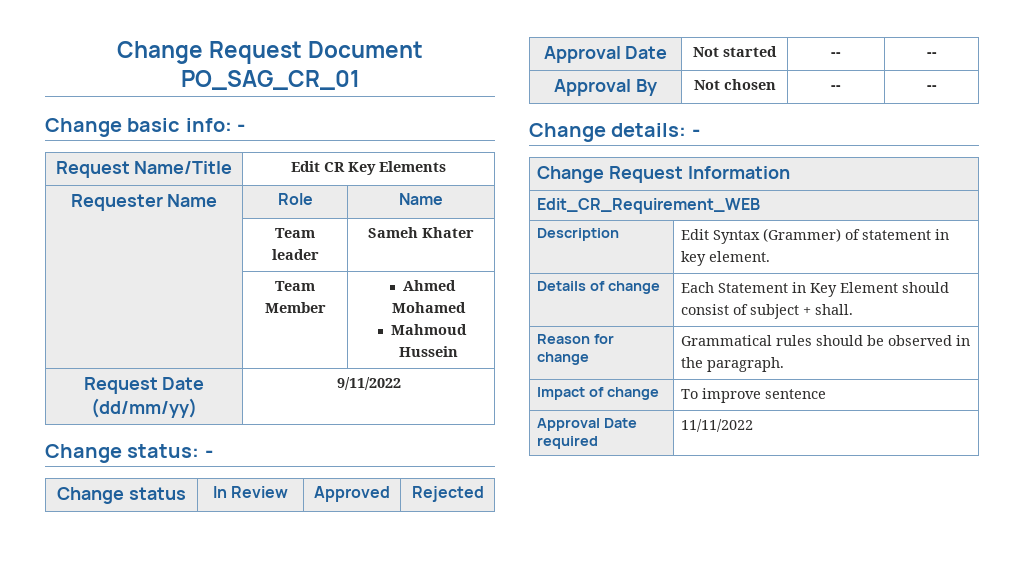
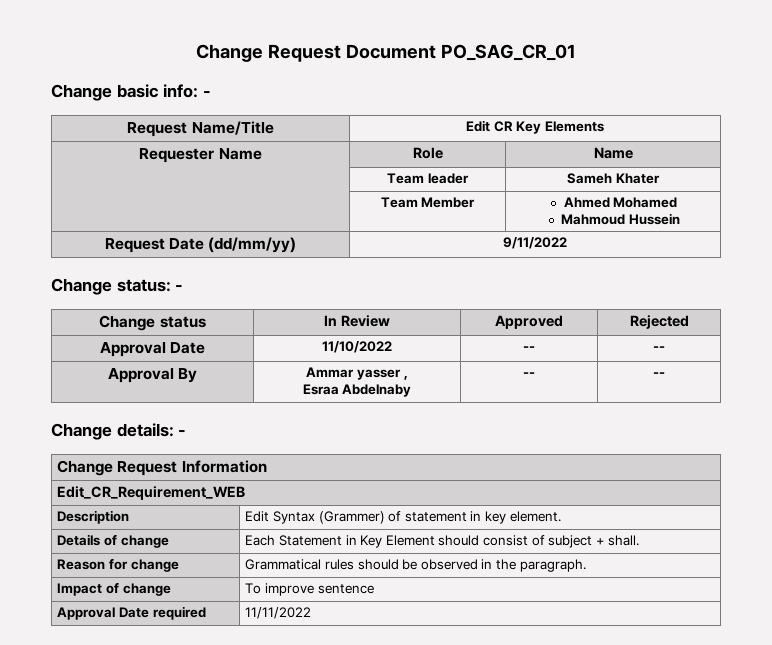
[693,46,777,57] Not started -> [322,341,392,353] 11/10/2022
[693,79,776,90] Not chosen -> [306,367,408,380] [302,384,412,397] Ammar yasser , // Esraa Abdelnaby

